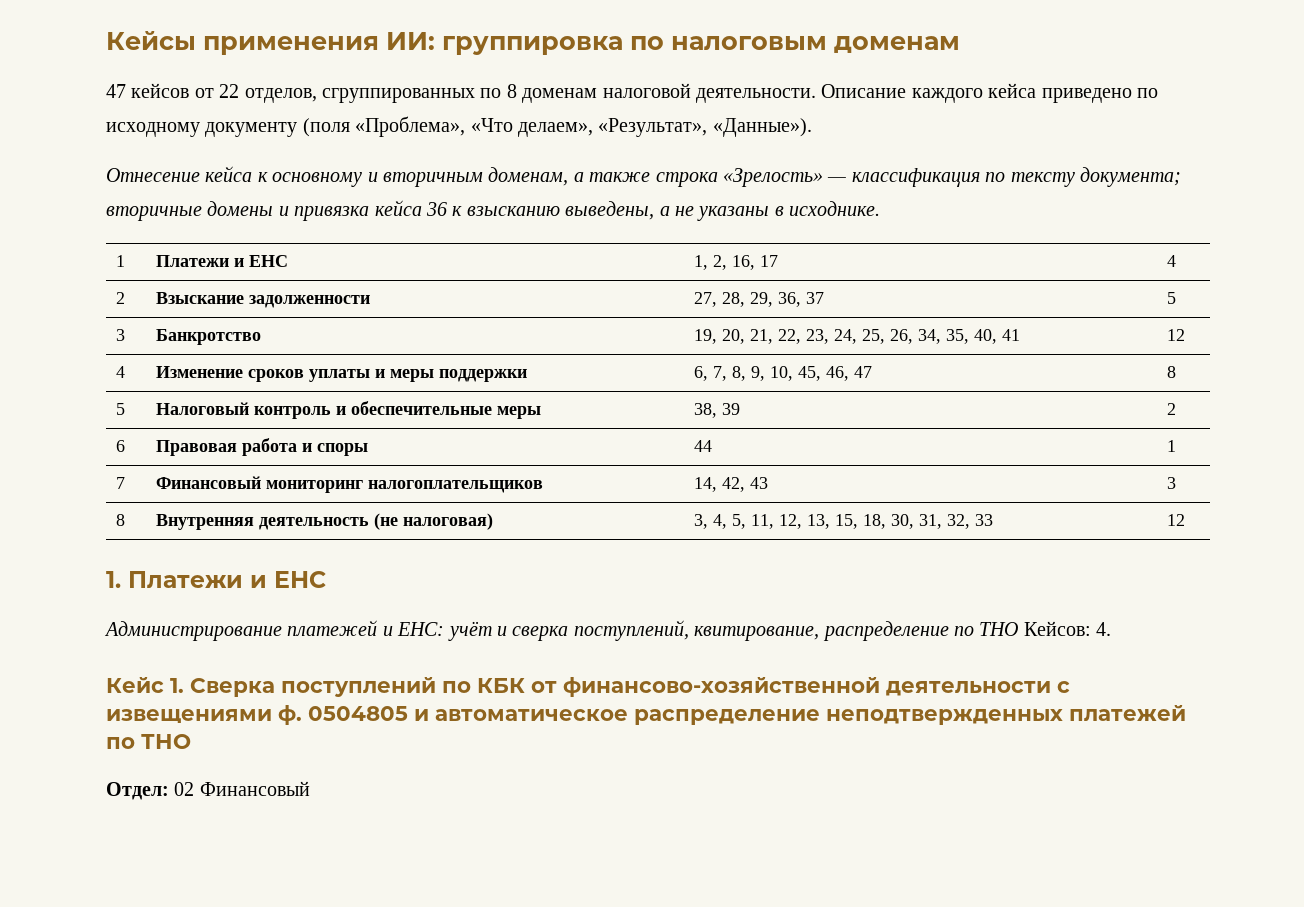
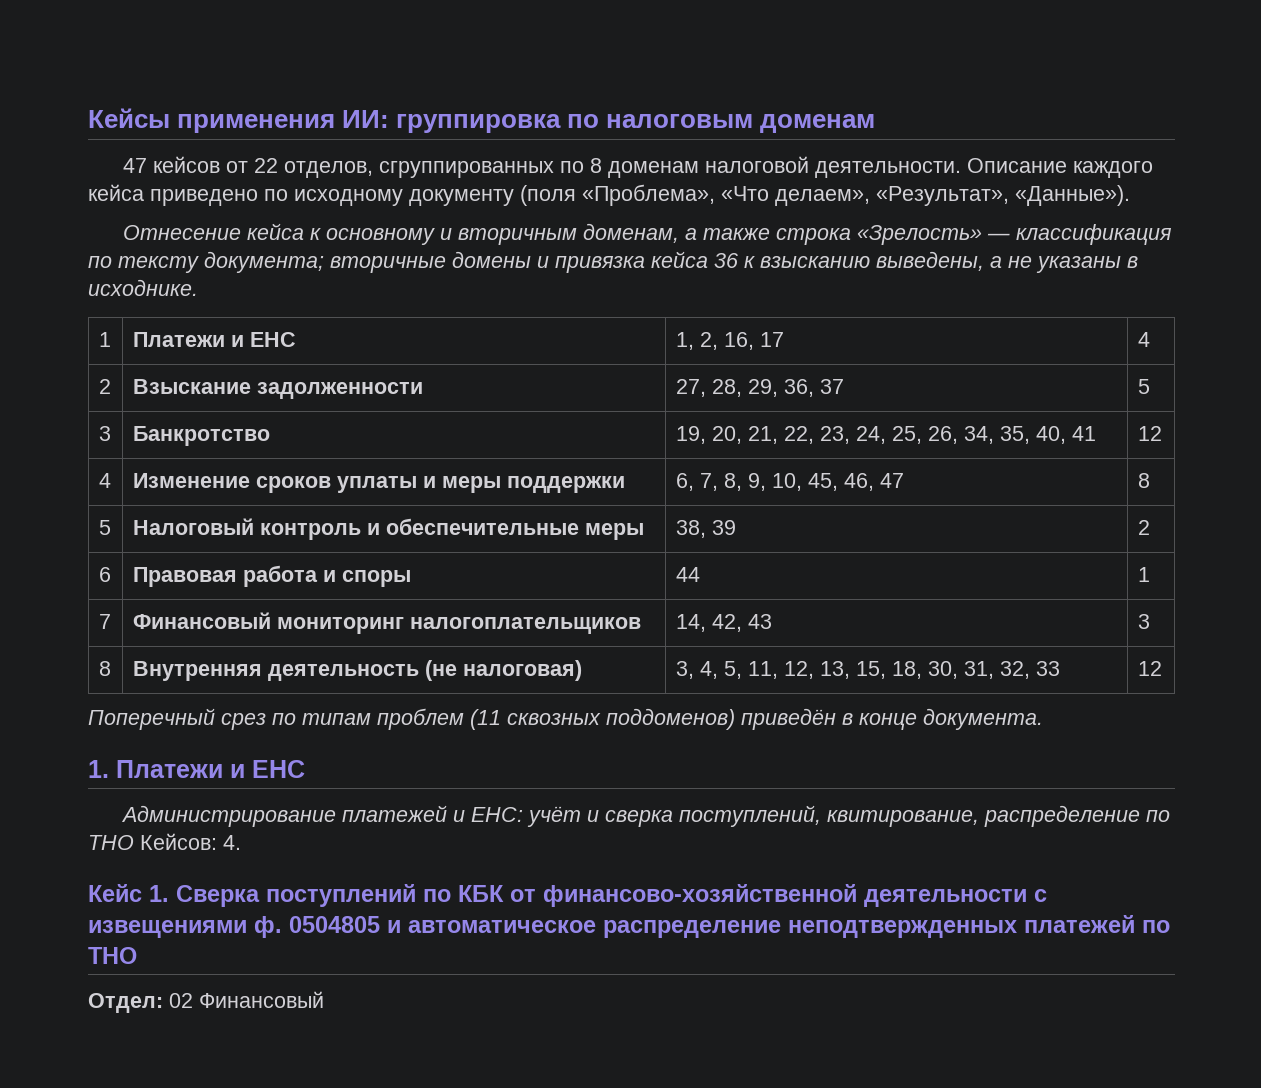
(1186, 520) none -> [88,708,1043,730] // Поперечный срез по типам проблем (11 сквозных поддоменов) приведён в конце документа.

